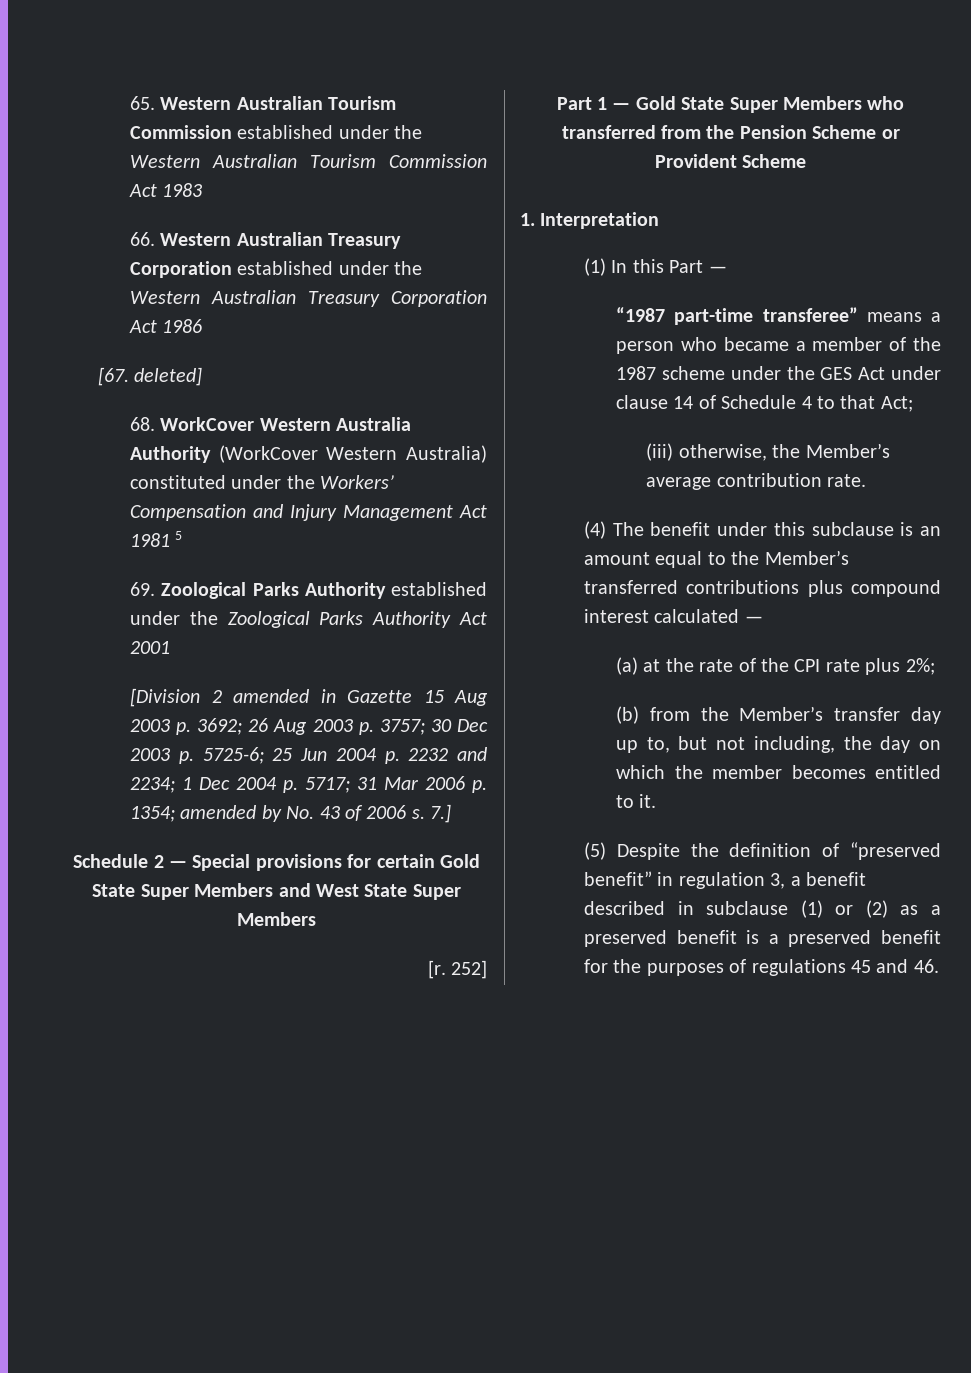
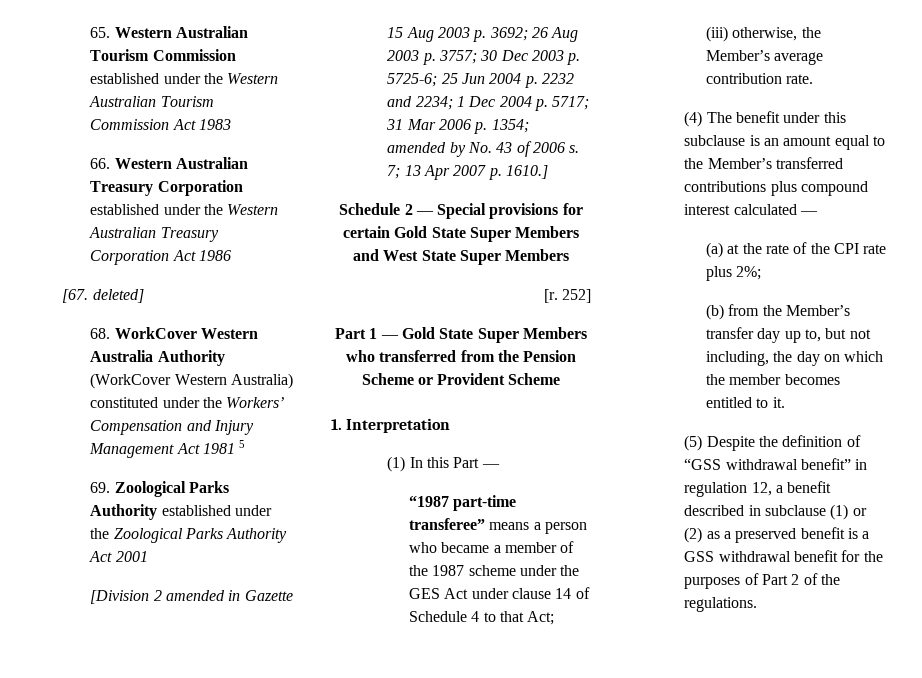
[430,804,452,823] 7.] -> [387,165,549,180] 7; 13 Apr 2007 p. 1610.]
[850,842,941,860] “preserved -> [684,458,798,470] “GSS withdrawal
[770,873,786,889] 3, -> [751,482,772,496] 12,
[788,930,872,947] preserved -> [684,551,791,562] GSS withdrawal
[751,959,939,976] regulations 45 and 46. -> [762,573,841,585] [684,597,758,612] Part 2 of the regulations.

